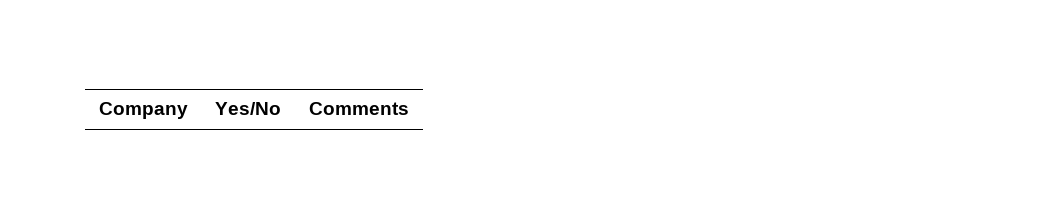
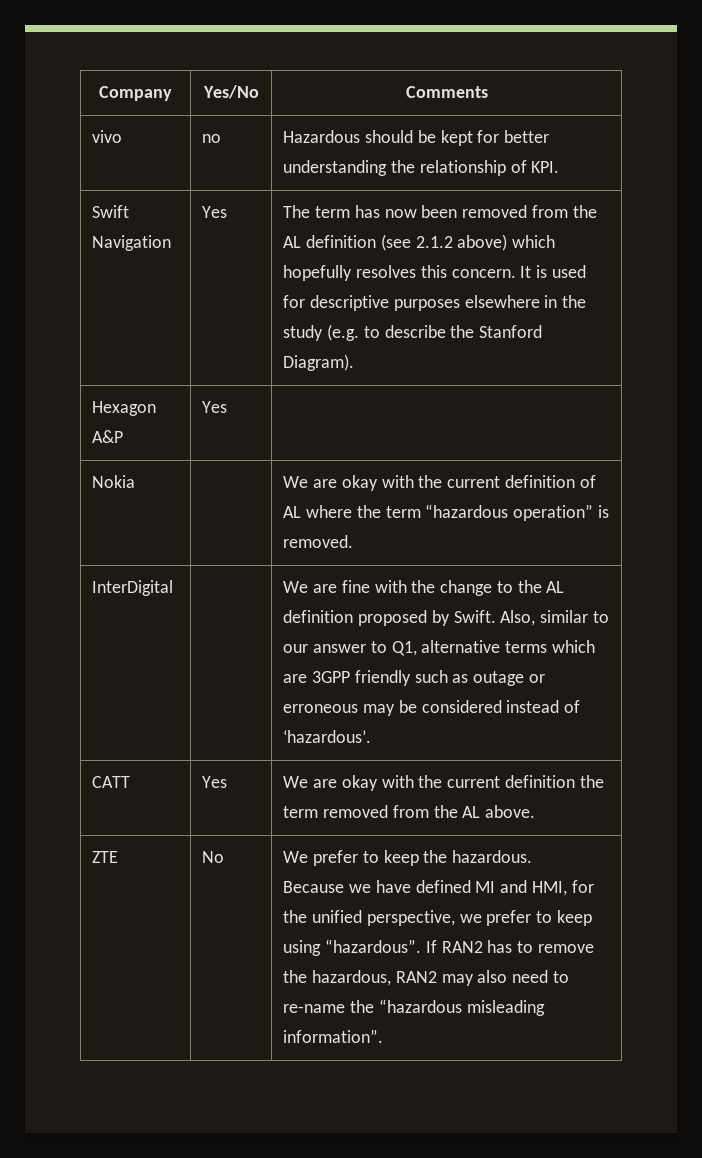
(409, 108) none -> [92,130,123,143] [202,134,222,143] [283,130,550,146] [283,160,560,176] [92,205,130,218] [92,235,172,251] [202,206,228,218] [283,205,597,218] [283,234,556,251] [283,265,586,281] [283,295,587,311] [283,324,543,341] [283,354,355,371] [92,401,157,416] [92,430,124,443] [202,401,228,413] [92,475,136,488] [283,475,596,491] [283,504,609,521] [283,535,354,548] [92,580,174,596] [283,580,565,596] [283,610,609,626] [283,640,595,656] [283,670,545,686] [283,700,581,716] [283,730,372,743] [92,776,131,788] [202,776,228,788] [283,775,604,791] [283,805,536,818] [92,851,119,863] [202,851,225,863] [283,850,533,866] [283,880,594,896] [283,910,592,926] [283,939,594,956] [283,970,569,986] [283,999,545,1016] [283,1029,384,1043] // vivo | no | Hazardous should be kept for better understanding the relationship of KPI. // Swift Navigation | Yes | The term has now been removed from the AL definition (see 2.1.2 above) which hopefully resolves this concern. It is used for descriptive purposes elsewhere in the study (e.g. to describe the Stanford Diagram). // Hexagon A&P | Yes | // Nokia | | We are okay with the current definition of AL where the term “hazardous operation” is removed. // InterDigital | | We are fine with the change to the AL definition proposed by Swift. Also, similar to our answer to Q1, alternative terms which are 3GPP friendly such as outage or erroneous may be considered instead of ‘hazardous’. // CATT | Yes | We are okay with the current definition the term removed from the AL above. // ZTE | No | We prefer to keep the hazardous. // Because we have defined MI and HMI, for the unified perspective, we prefer to keep using “hazardous”. If RAN2 has to remove the hazardous, RAN2 may also need to re-name the “hazardous misleading information”.

